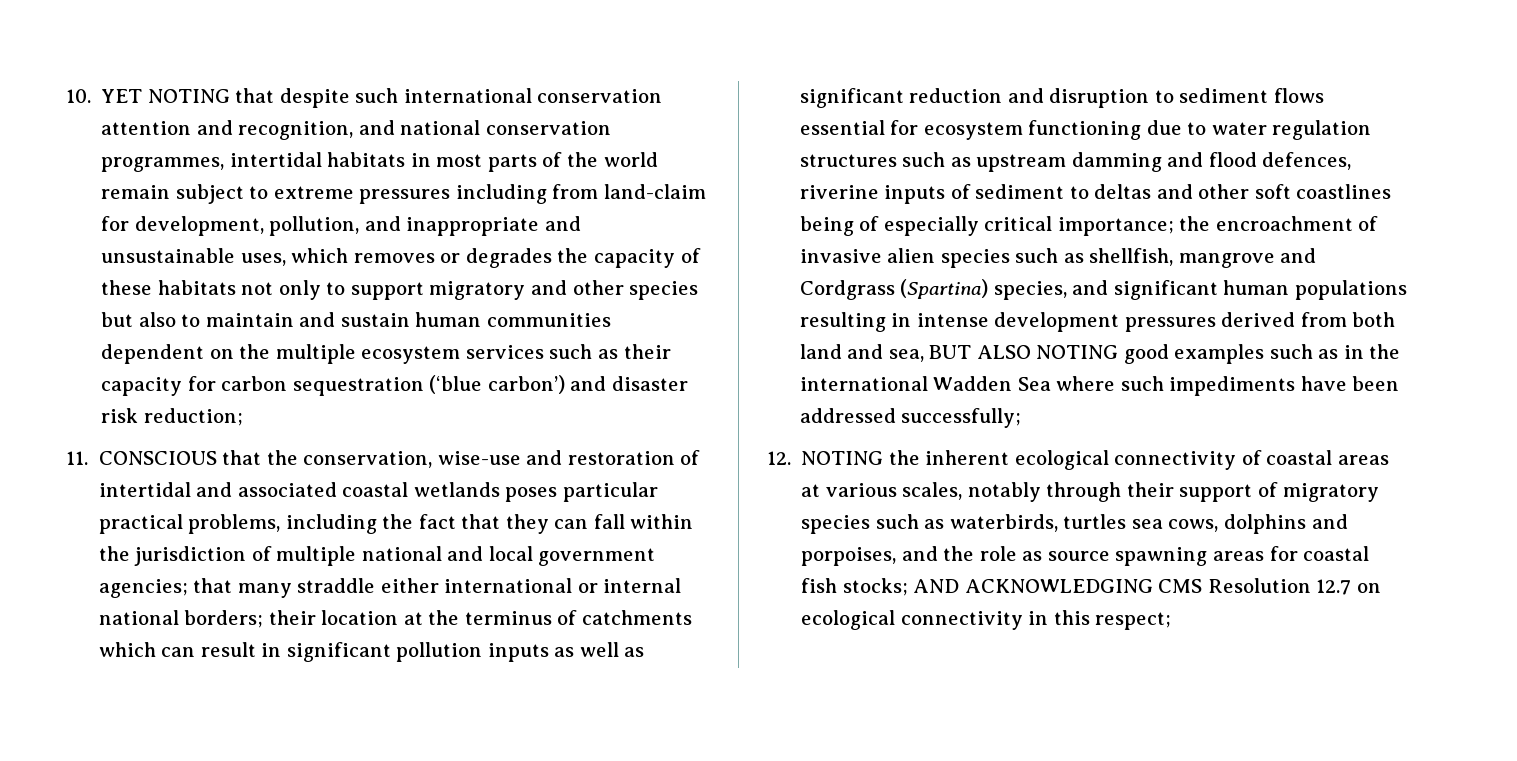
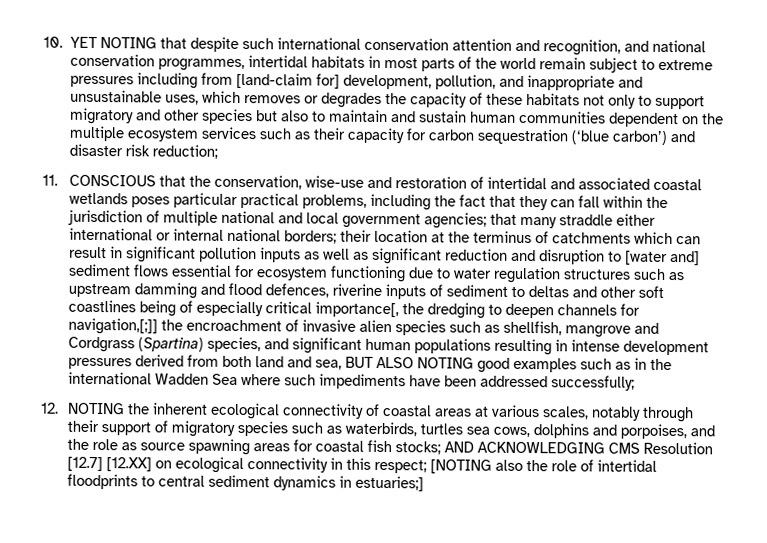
[603,184,706,199] [101,216,130,231] land-claim for -> [235,72,340,89] [land-claim for]
(1174, 96) none -> [624,250,700,266] [water and]
[1057,217,1174,236] importance; -> [314,301,640,319] [67,317,158,335] importance[, the dredging to deepen channels for navigation,[;]]
[1316,579,1352,595] 12.7 -> [66,456,152,472] [12.7] [12.XX]
(1172, 621) none -> [429,459,657,474] [66,473,424,492] [NOTING also the role of intertidal floodprints to central sediment dynamics in estuaries;]

